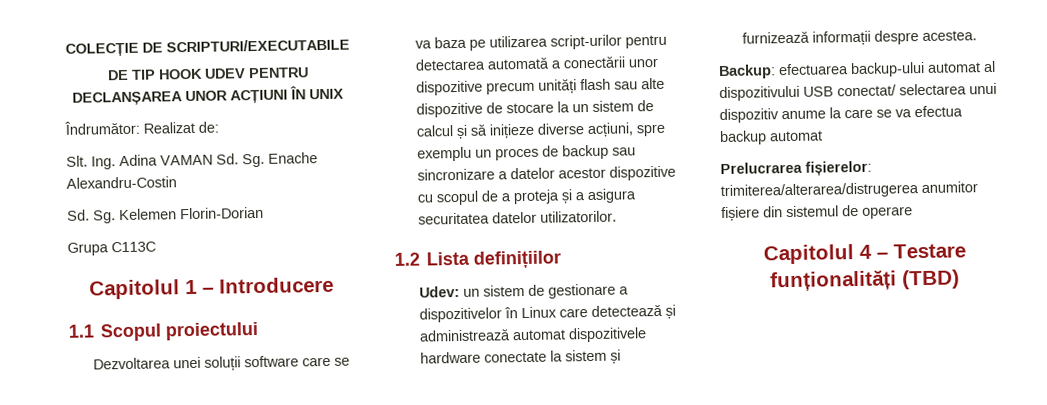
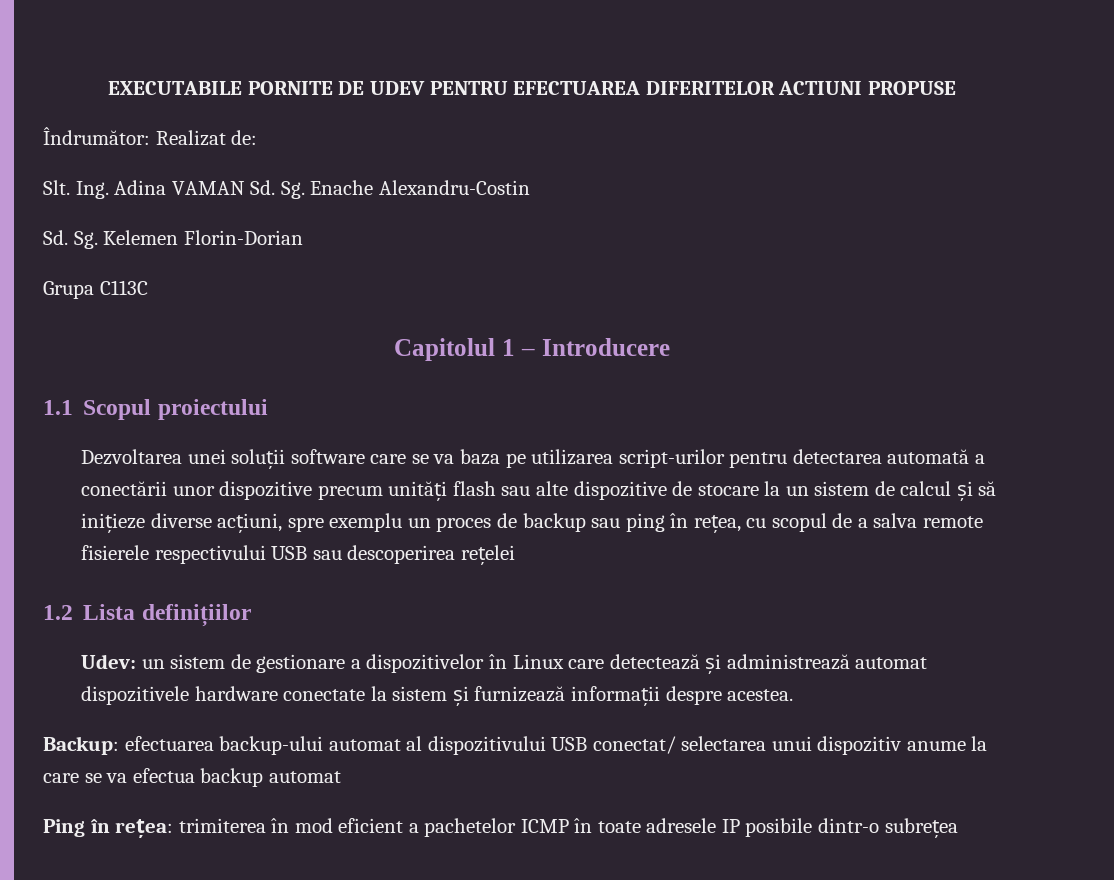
[64,38,350,57] [106,67,309,81] [72,86,344,106] COLECȚIE DE SCRIPTURI/EXECUTABILE // DE TIP HOOK UDEV PENTRU DECLANȘAREA UNOR ACȚIUNI ÎN UNIX -> [108,81,956,95] EXECUTABILE PORNITE DE UDEV PENTRU EFECTUAREA DIFERITELOR ACTIUNI PROPUSE
[417,165,677,181] [417,188,638,206] [418,210,618,225] sincronizare a datelor acestor dispozitive cu scopul de a proteja și a asigura securitatea datelor utilizatorilor. -> [625,513,983,533] [81,545,515,565] ping în rețea, cu scopul de a salva remote fisierele respectivului USB sau descoperirea rețelei
[720,160,872,176] [720,181,978,200] [721,204,913,222] [762,243,966,265] [770,269,960,292] Prelucrarea fișierelor: trimiterea/alterarea/distrugerea anumitor fișiere din sistemul de operare // Capitolul 4 – Testare funționalități (TBD) -> [43,818,958,838] Ping în rețea: trimiterea în mod eficient a pachetelor ICMP în toate adresele IP posibile dintr-o subrețea

